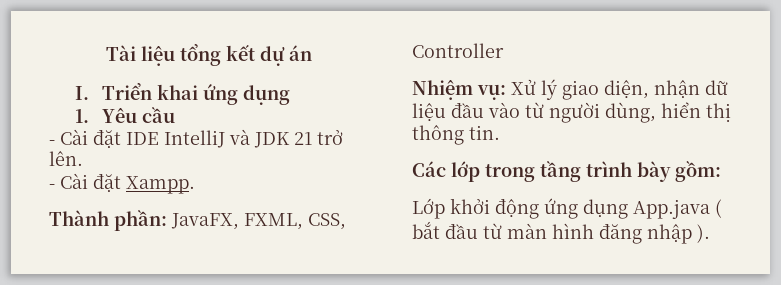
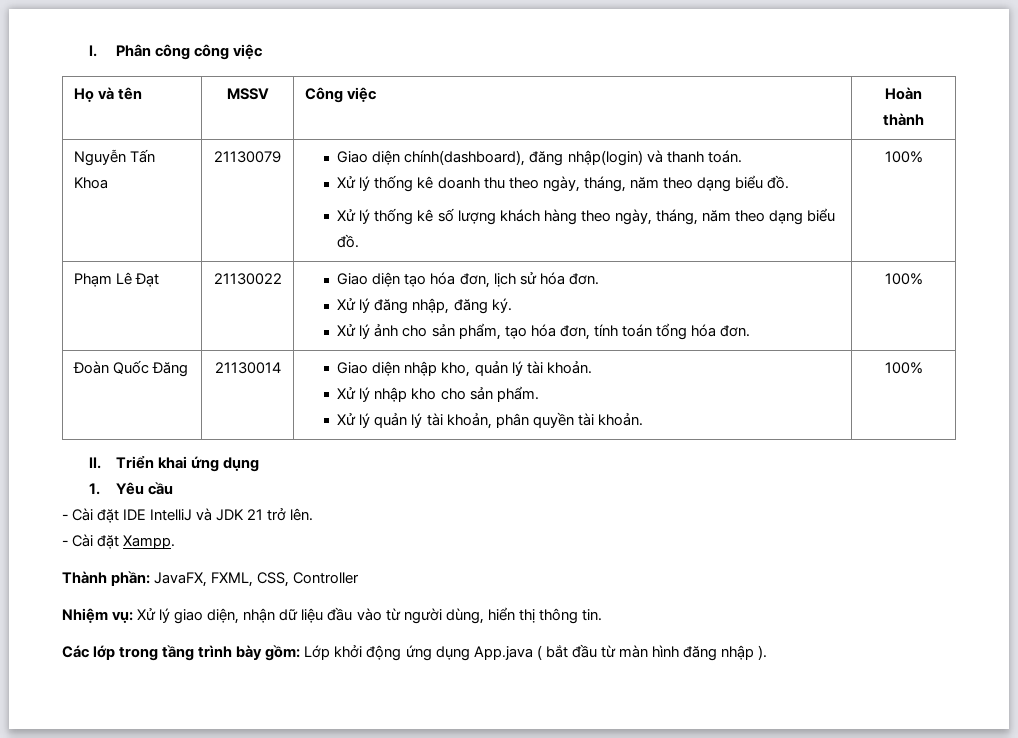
[106,43,312,66] [75,86,90,100] Tài liệu tổng kết dự án // I. -> [89,44,263,60] [73,87,142,102] [226,88,269,100] [304,87,376,103] [885,87,922,100] [883,113,924,126] [73,149,155,166] [73,177,108,189] [214,151,281,163] [337,150,742,166] [337,175,789,192] [337,208,836,225] [337,234,360,248] [884,151,923,163] [73,272,159,287] [213,273,282,285] [337,272,599,288] [337,298,512,314] [337,323,750,340] [884,273,923,285] [72,360,188,377] [214,362,281,374] [337,361,592,377] [337,386,539,402] [337,412,643,429] [884,362,923,374] [89,457,102,469] I. Phân công công việc // Họ và tên | MSSV | Công việc | Hoàn thành // Nguyễn Tấn Khoa | 21130079 | Giao diện chính(dashboard), đăng nhập(login) và thanh toán. // Xử lý thống kê doanh thu theo ngày, tháng, năm theo dạng biểu đồ. // Xử lý thống kê số lượng khách hàng theo ngày, tháng, năm theo dạng biểu đồ. | 100% // Phạm Lê Đạt | 21130022 | Giao diện tạo hóa đơn, lịch sử hóa đơn. // Xử lý đăng nhập, đăng ký. // Xử lý ảnh cho sản phẩm, tạo hóa đơn, tính toán tổng hóa đơn. | 100% // Đoàn Quốc Đăng | 21130014 | Giao diện nhập kho, quản lý tài khoản. // Xử lý nhập kho cho sản phẩm. // Xử lý quản lý tài khoản, phân quyền tài khoản. | 100% // II.
(721, 171) // -> (301, 653) none

